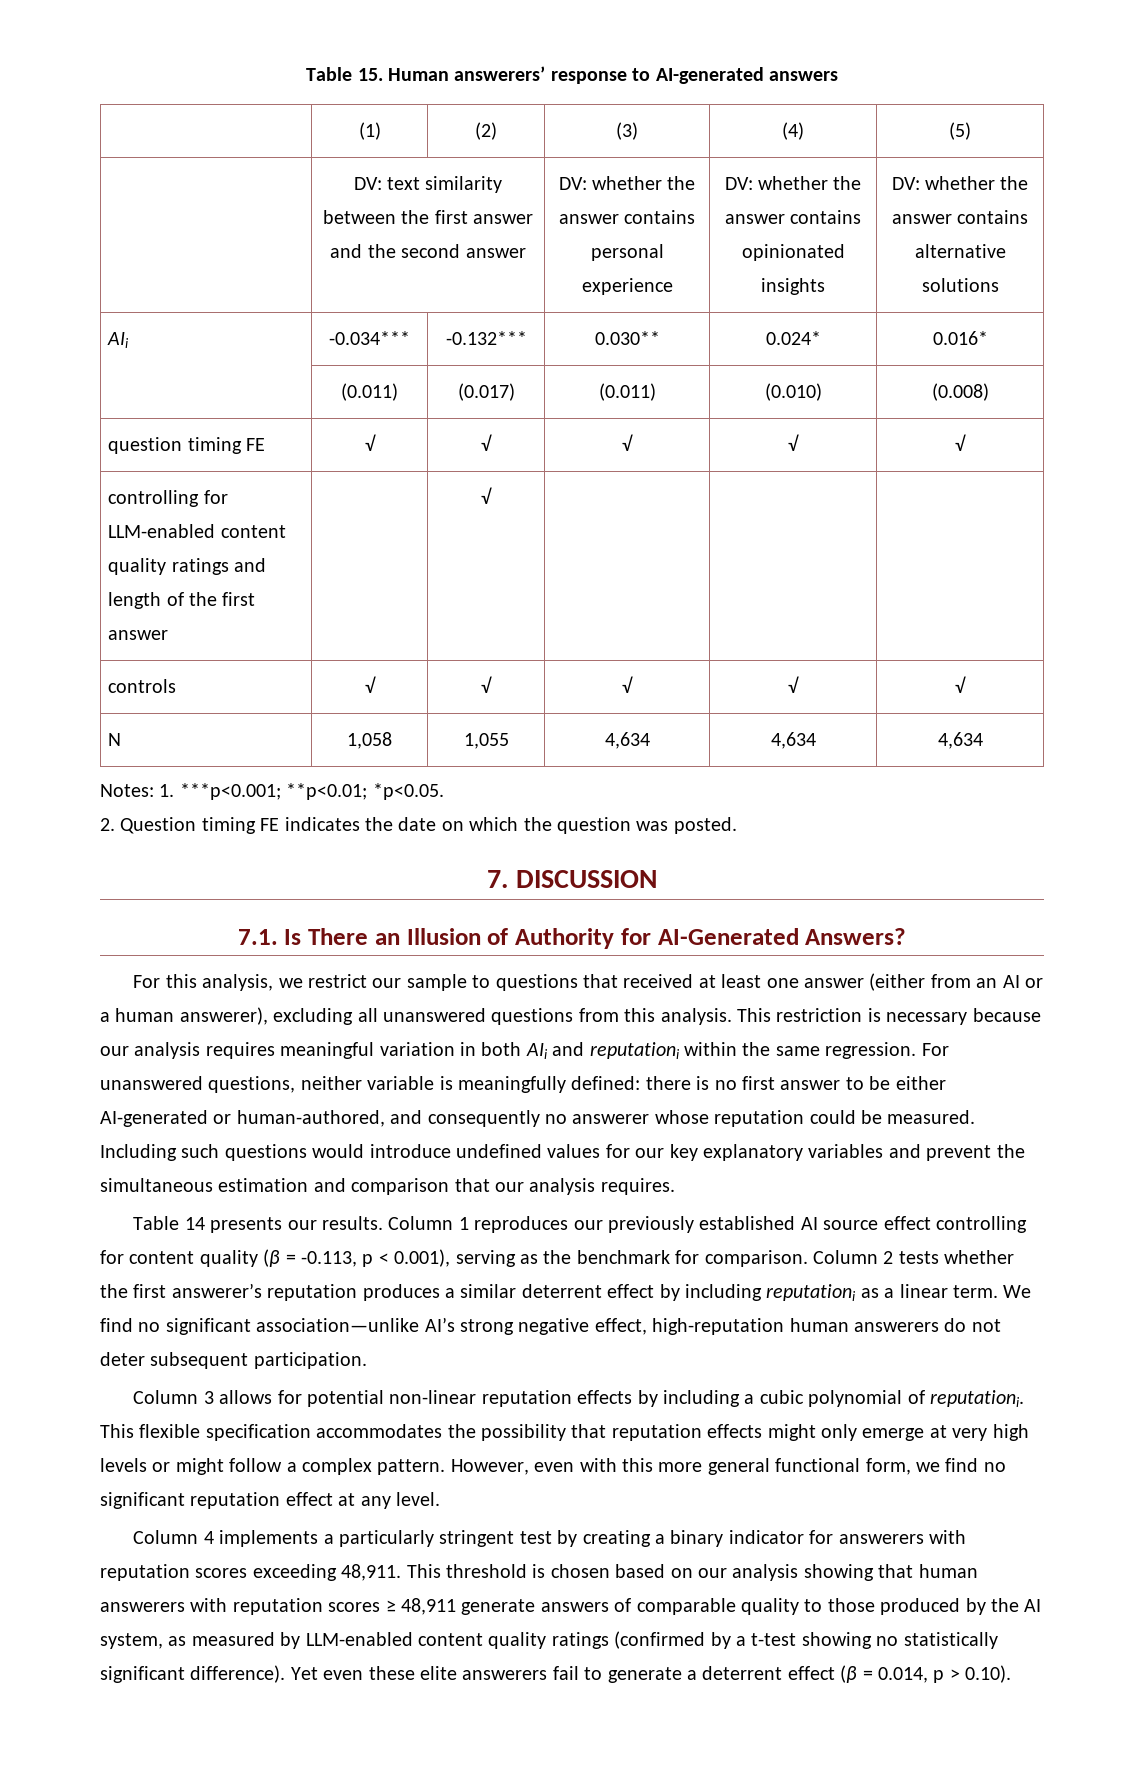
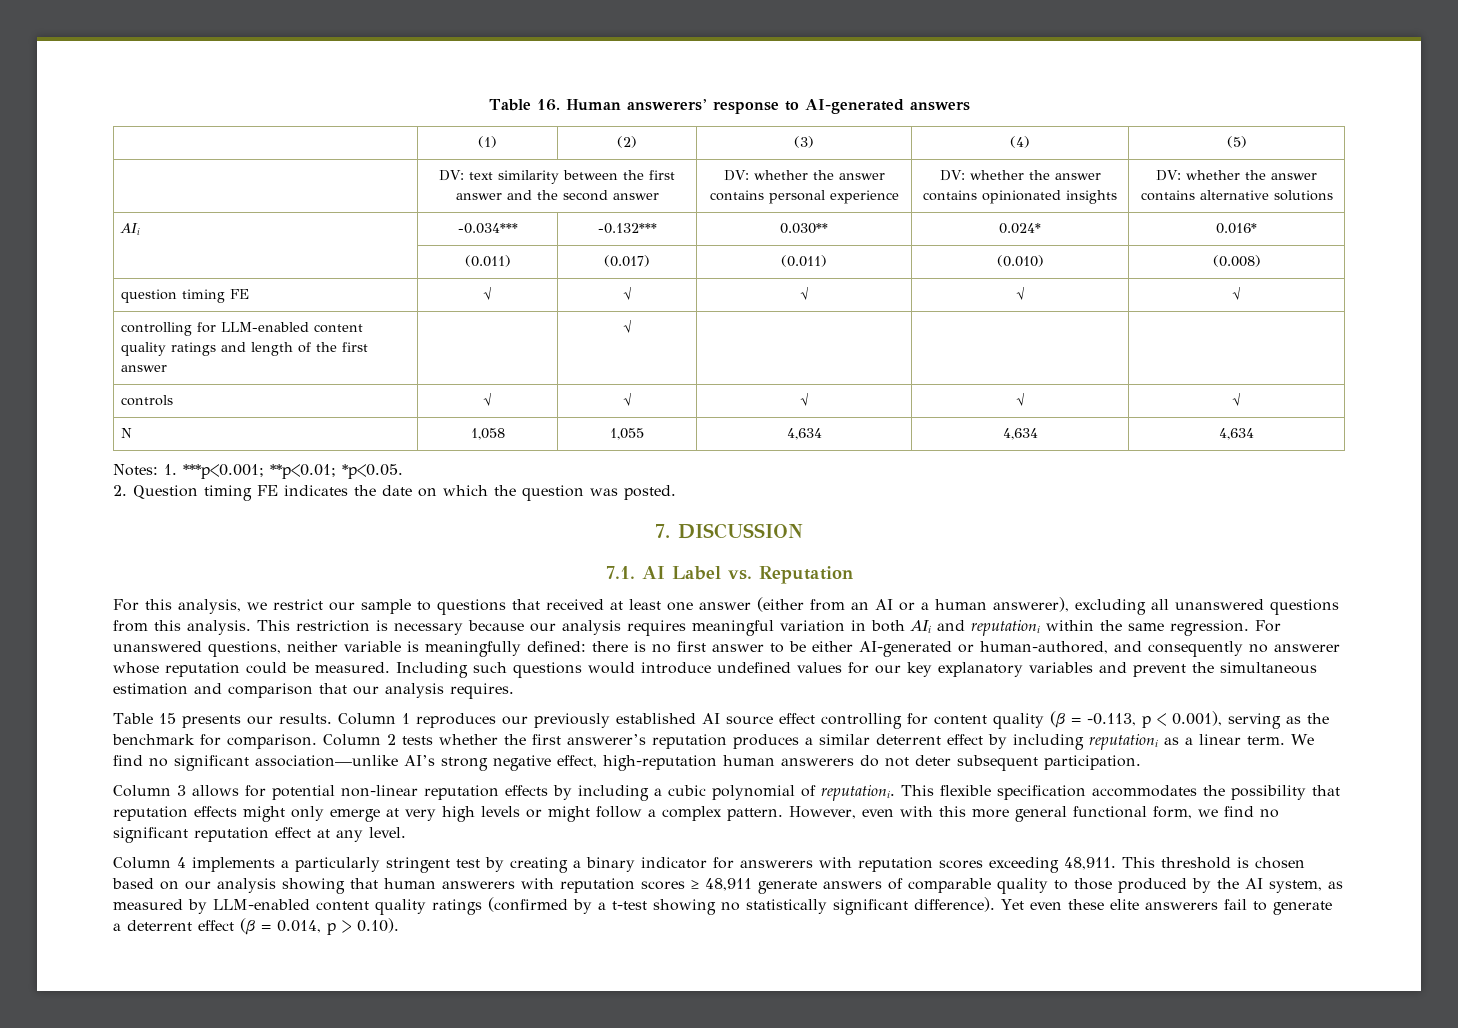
[306,67,383,81] Table 15. -> [488,99,560,111] Table 16.
[284,928,907,949] Is There an Illusion of Authority for AI-Generated Answers? -> [641,566,853,584] AI Label vs. Reputation
[184,1217,205,1230] 14 -> [158,713,176,724] 15

